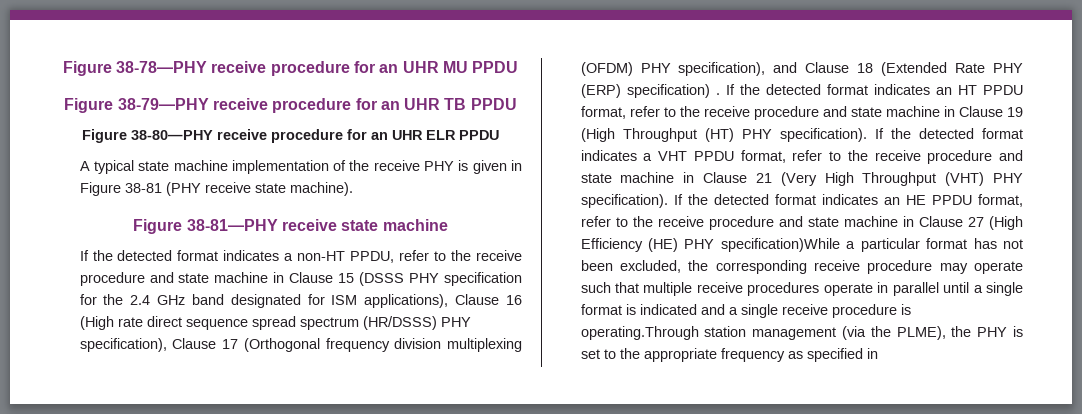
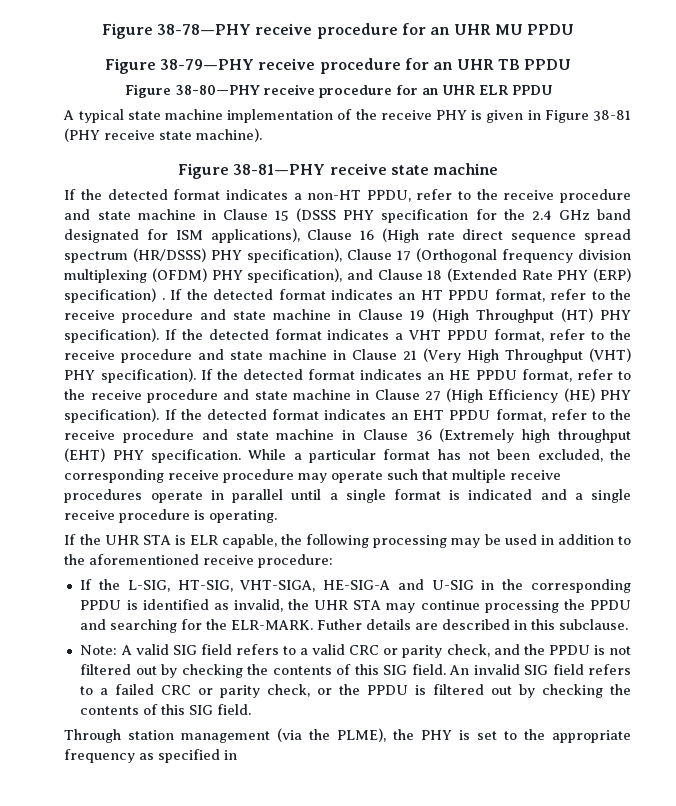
[720,238,840,252] specification)While -> [64,408,631,423] [64,428,632,443] [64,448,287,463] specification). If the detected format indicates an EHT PPDU format, refer to the receive procedure and state machine in Clause 36 (Extremely high throughput (EHT) PHY specification. While
[580,326,699,340] operating.Through -> [209,510,278,523] [64,534,631,548] [64,554,334,568] [80,579,632,593] [80,599,631,613] [80,619,629,633] [80,644,631,658] [80,664,632,678] [80,684,632,698] [80,704,252,715] [64,729,122,743] operating. // If the UHR STA is ELR capable, the following processing may be used in addition to the aforementioned receive procedure: // If the L-SIG, HT-SIG, VHT-SIGA, HE-SIG-A and U-SIG in the corresponding PPDU is identified as invalid, the UHR STA may continue processing the PPDU and searching for the ELR-MARK. Futher details are described in this subclause. // Note: A valid SIG field refers to a valid CRC or parity check, and the PPDU is not filtered out by checking the contents of this SIG field. An invalid SIG field refers to a failed CRC or parity check, or the PPDU is filtered out by checking the contents of this SIG field. // Through

